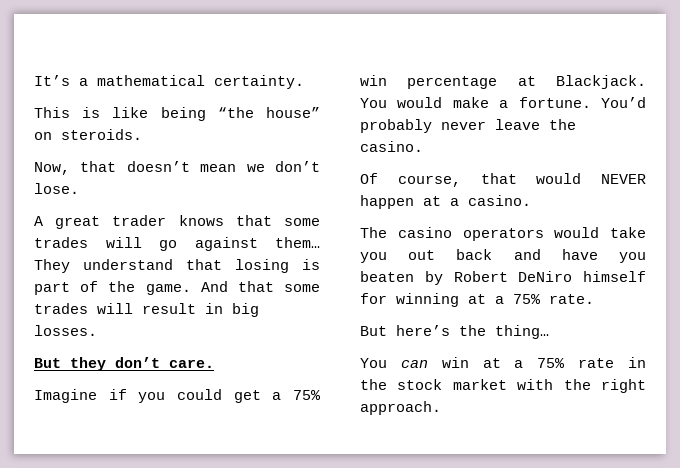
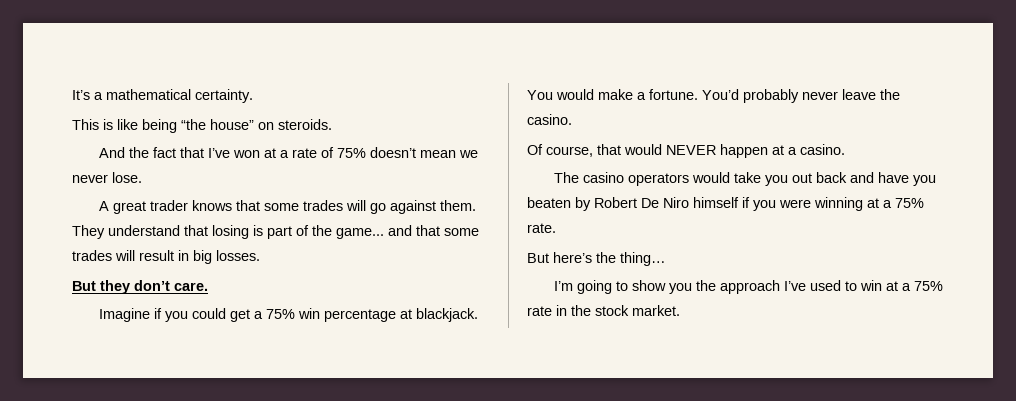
[34,161,117,175] Now, that -> [99,147,367,158] And the fact that I’ve won at a rate of 75%
[275,161,320,172] don’t -> [72,174,108,183] never
[275,237,320,248] them… -> [440,200,477,211] them.
[145,281,228,295] game. And -> [336,225,412,239] game... and
[556,75,646,89] Blackjack. -> [416,308,479,322] blackjack.
[518,271,646,282] [360,293,387,304] DeNiro himself for -> [641,197,811,211] De Niro himself if you were
[360,358,428,368] You can -> [554,280,858,294] I’m going to show you the approach I’ve used to
[452,379,646,393] [360,401,441,415] market with the right approach. -> [632,305,680,316] market.

